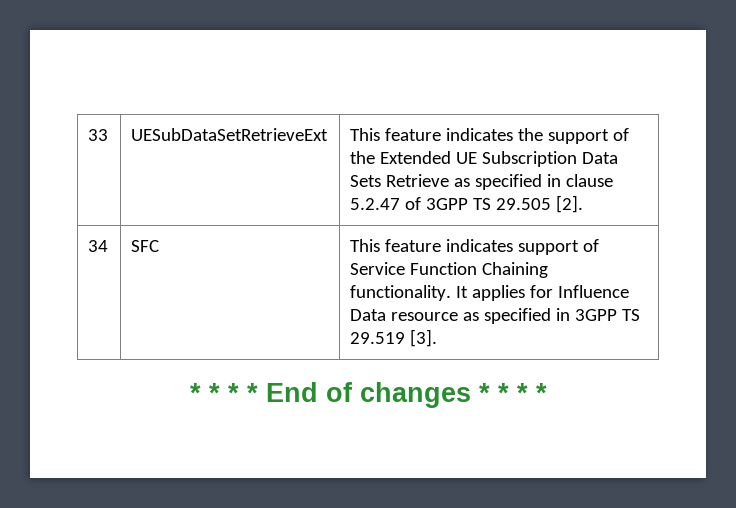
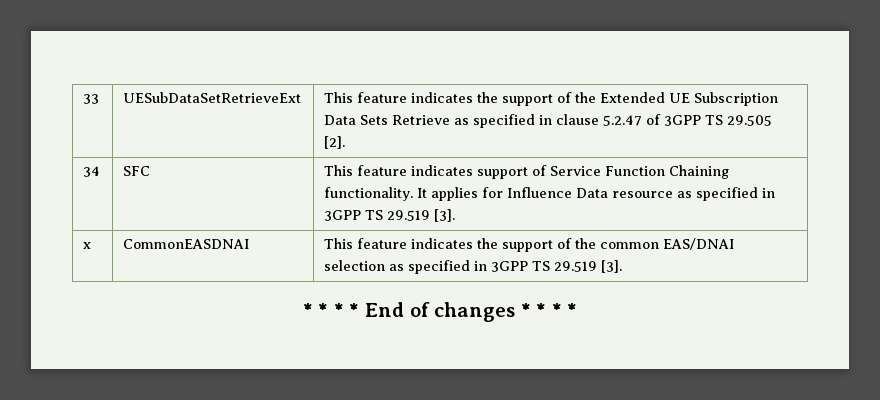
(438, 338) none -> [83,242,92,249] [123,239,250,249] [324,238,735,252] [324,260,623,274] // x | CommonEASDNAI | This feature indicates the support of the common EAS/DNAI selection as specified in 3GPP TS 29.519 [3].

